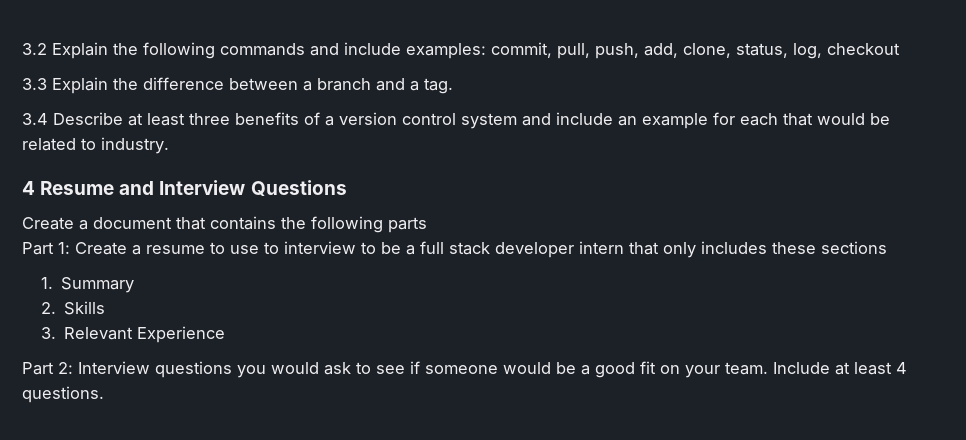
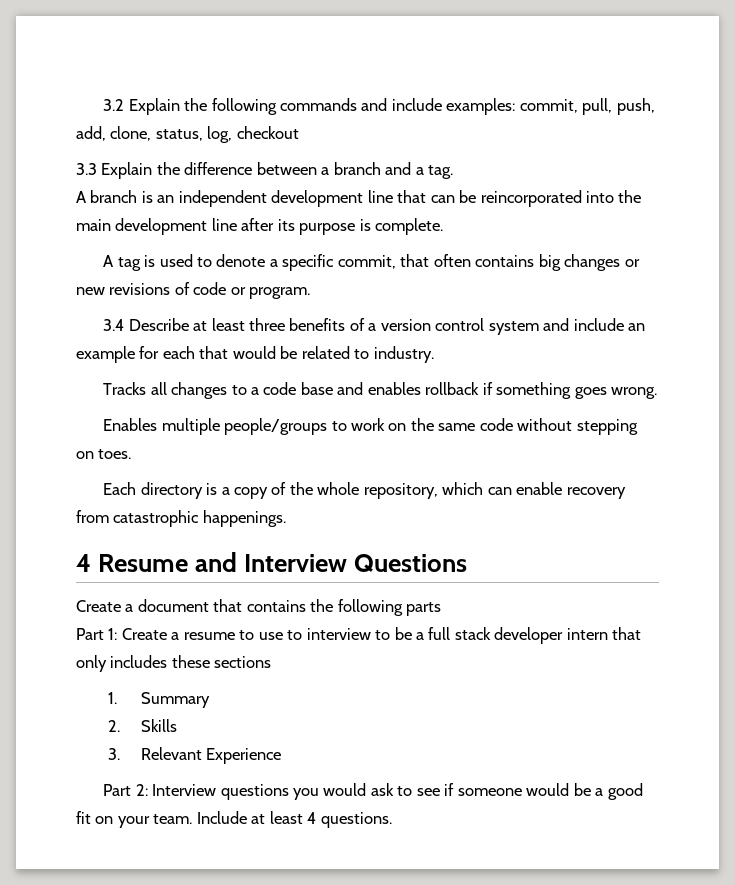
(453, 86) none -> [76,190,642,207] [76,218,444,235] [103,254,640,271] [76,282,311,299] // A branch is an independent development line that can be reincorporated into the main development line after its purpose is complete. // A tag is used to denote a specific commit, that often contains big changes or new revisions of code or program.
(169, 145) none -> [103,382,658,399] [103,418,638,435] [76,449,132,459] [103,482,626,499] [76,510,286,527] // Tracks all changes to a code base and enables rollback if something goes wrong. // Enables multiple people/groups to work on the same code without stepping on toes. // Each directory is a copy of the whole repository, which can enable recovery from catastrophic happenings.

